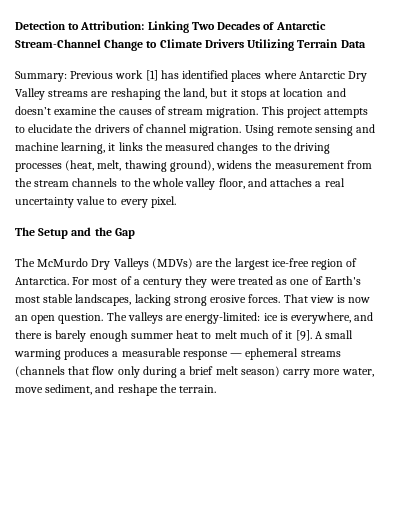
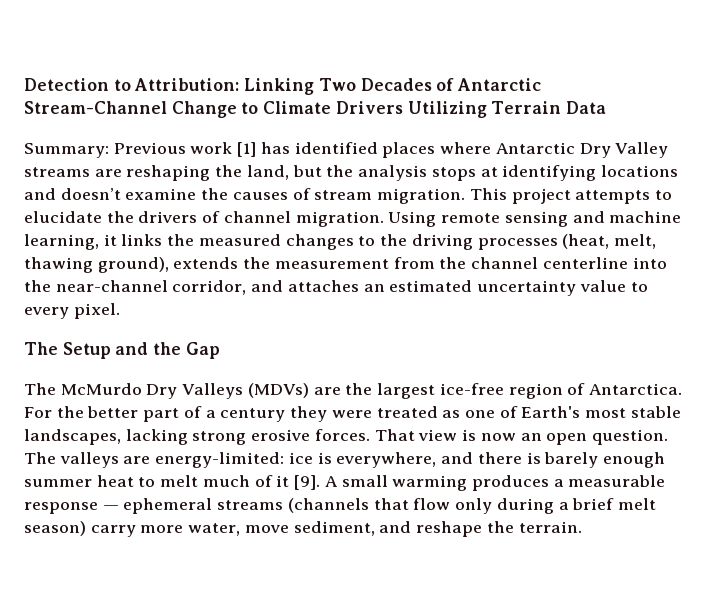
[230,88,324,100] it stops at location -> [326,165,678,181] the analysis stops at identifying locations
[216,160,253,169] widens -> [173,257,239,269] extends
[34,178,345,190] stream channels to the whole valley floor, and attaches a real -> [471,257,667,269] [24,280,473,295] channel centerline into the near-channel corridor, and attaches an estimated
[92,278,118,285] most -> [56,406,180,422] the better part

